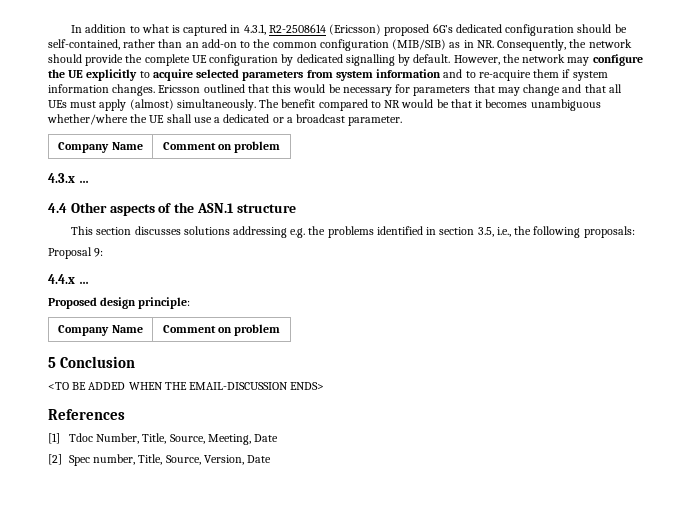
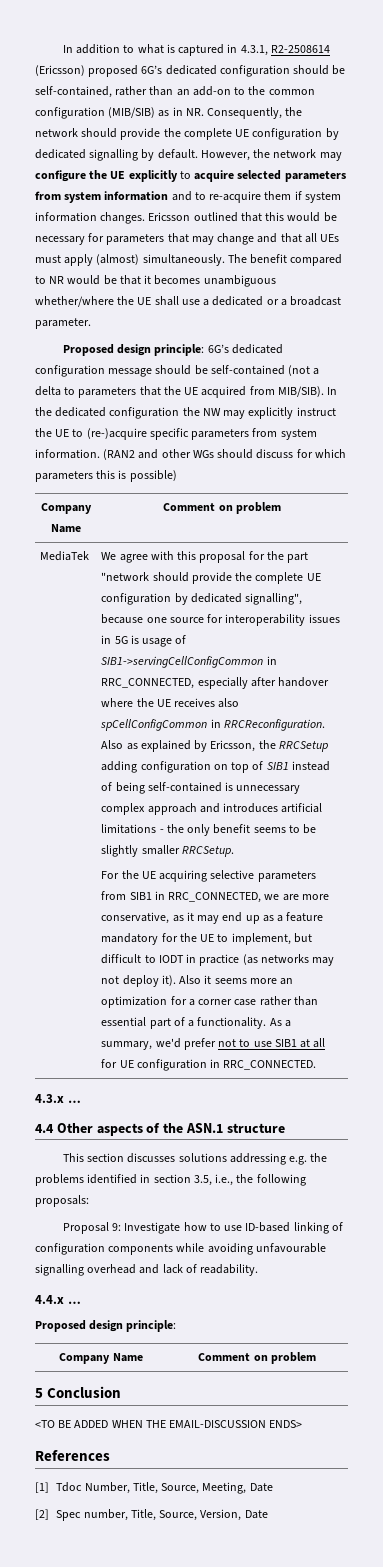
[58,142,143,153] [162,141,281,153] // Company Name | Comment on problem -> [62,344,283,356] [35,365,320,377] [35,386,338,398] [35,407,336,419] [35,428,317,440] [35,449,346,460] [35,470,177,482] [41,503,92,514] [51,524,81,533] [163,502,281,514] [40,551,90,561] [101,551,309,563] [101,572,321,584] [101,593,303,605] [101,614,340,626] [101,635,187,647] [101,656,277,668] [101,677,330,689] [101,698,240,708] [100,719,325,731] [101,740,328,752] [101,761,330,773] [101,782,301,794] [101,803,323,815] [101,824,317,836] [101,845,234,857] [101,870,316,882] [101,891,329,903] [101,912,324,924] [101,933,312,945] [101,954,335,966] [101,975,294,987] [101,996,318,1008] [101,1017,291,1029] [101,1038,326,1050] [101,1059,317,1071] // Proposed design principle: 6G’s dedicated configuration message should be self-contained (not a delta to parameters that the UE acquired from MIB/SIB). In the dedicated configuration the NW may explicitly instruct the UE to (re-)acquire specific parameters from system information. (RAN2 and other WGs should discuss for which parameters this is possible) // Company Name | Comment on problem // MediaTek | We agree with this proposal for the part "network should provide the complete UE configuration by dedicated signalling", because one source for interoperability issues in 5G is usage of SIB1->servingCellConfigCommon in RRC_CONNECTED, especially after handover where the UE receives also spCellConfigCommon in RRCReconfiguration. Also as explained by Ericsson, the RRCSetup adding configuration on top of SIB1 instead of being self-contained is unnecessary complex approach and introduces artificial limitations - the only benefit seems to be slightly smaller RRCSetup. // For the UE acquiring selective parameters from SIB1 in RRC_CONNECTED, we are more conservative, as it may end up as a feature mandatory for the UE to implement, but difficult to IODT in practice (as networks may not deploy it). Also it seems more an optimization for a corner case rather than essential part of a functionality. As a summary, we'd prefer not to use SIB1 at all for UE configuration in RRC_CONNECTED.
(104, 252) none -> [124,1222,343,1234] [35,1243,326,1255] [35,1264,259,1276] Investigate how to use ID-based linking of configuration components while avoiding unfavourable signalling overhead and lack of readability.

